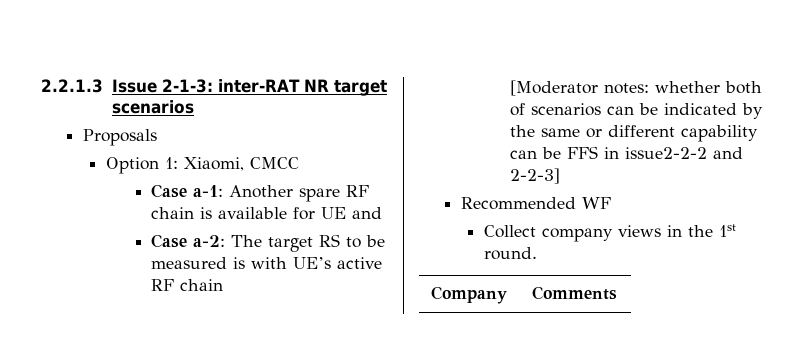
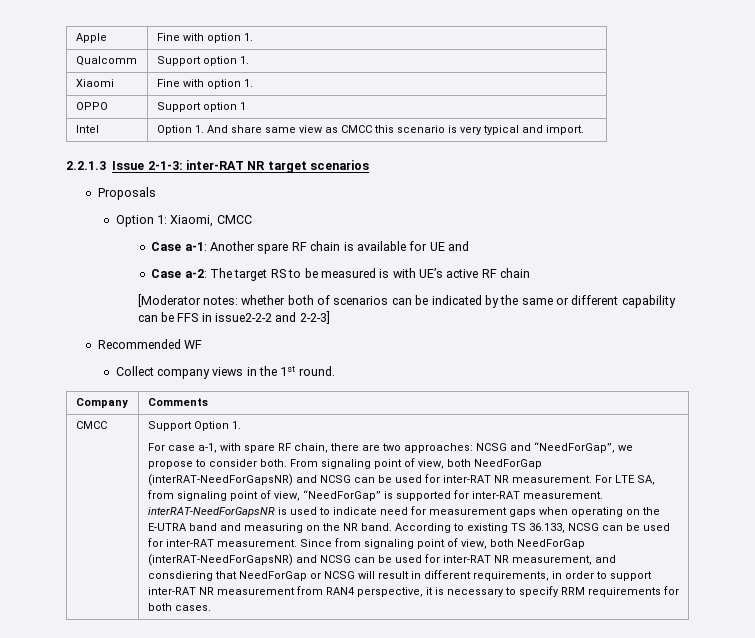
(41, 86) none -> [75,33,107,43] [156,33,253,43] [75,56,137,66] [156,56,249,66] [75,79,114,87] [156,79,253,89] [75,102,108,110] [156,102,246,112] [75,125,99,133] [156,125,584,135] Apple | Fine with option 1. // Qualcomm | Support option 1. // Xiaomi | Fine with option 1. // OPPO | Support option 1 // Intel | Option 1. And share same view as CMCC this scenario is very typical and import. //
(618, 293) none -> [75,421,107,429] [147,421,241,431] [147,442,633,453] [147,458,542,469] [147,474,655,486] [147,490,603,501] [147,506,660,517] [147,523,670,533] [147,538,585,549] [147,554,616,566] [147,570,652,581] [147,586,679,597] [147,603,211,611] // CMCC | Support Option 1. // For case a-1, with spare RF chain, there are two approaches: NCSG and “NeedForGap”, we propose to consider both. From signaling point of view, both NeedForGap (interRAT-NeedForGapsNR) and NCSG can be used for inter-RAT NR measurement. For LTE SA, from signaling point of view, “NeedForGap” is supported for inter-RAT measurement. interRAT-NeedForGapsNR is used to indicate need for measurement gaps when operating on the E-UTRA band and measuring on the NR band. According to existing TS 36.133, NCSG can be used for inter-RAT measurement. Since from signaling point of view, both NeedForGap (interRAT-NeedForGapsNR) and NCSG can be used for inter-RAT NR measurement, and consdiering that NeedForGap or NCSG will result in different requirements, in order to support inter-RAT NR measurement from RAN4 perspective, it is necessary to specify RRM requirements for both cases.

